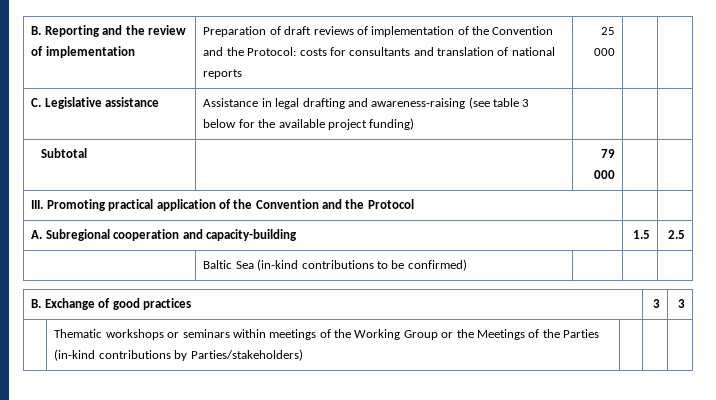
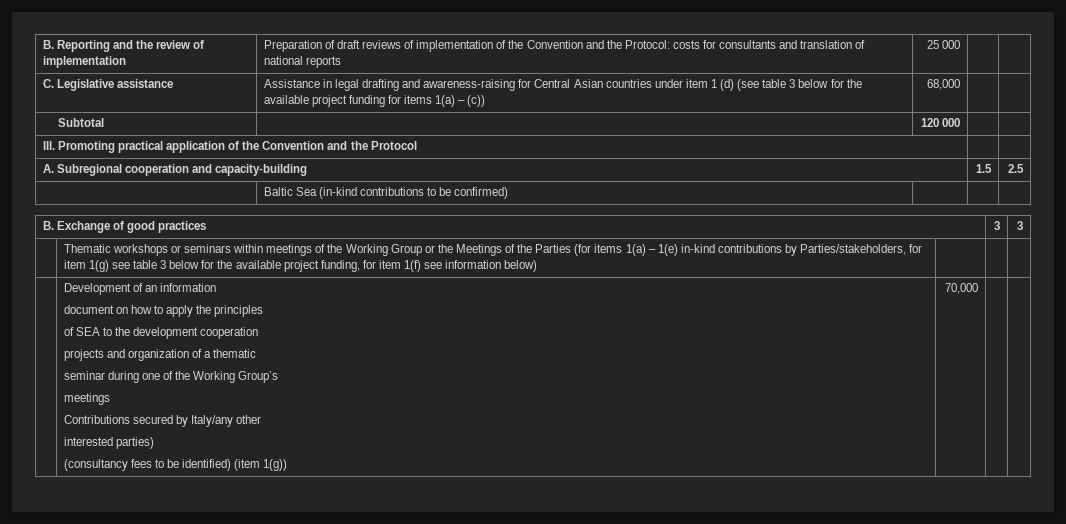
(466, 103) none -> [518,79,735,91] for Central Asian countries under item 1 (d)
[369,118,415,130] funding) | -> [348,95,486,107] [927,79,961,90] funding for items 1(a) – (c)) | 68,000
[600,149,615,158] 79 -> [921,118,940,127] 120
[54,349,303,361] (in-kind contributions by Parties/stakeholders) | -> [574,244,923,256] [63,260,538,272] [63,283,217,295] [63,305,264,317] [63,327,259,339] [63,349,257,361] [63,371,279,383] [63,393,110,405] [63,415,262,427] [63,437,154,449] [63,459,288,471] [945,283,979,294] (for items 1(a) – 1(e) in-kind contributions by Parties/stakeholders, for item 1(g) see table 3 below for the available project funding, for item 1(f) see information below) | | | // | Development of an information // document on how to apply the principles // of SEA to the development cooperation // projects and organization of a thematic // seminar during one of the Working Group’s // meetings // Contributions secured by Italy/any other // interested parties) // (consultancy fees to be identified) (item 1(g)) | 70,000

